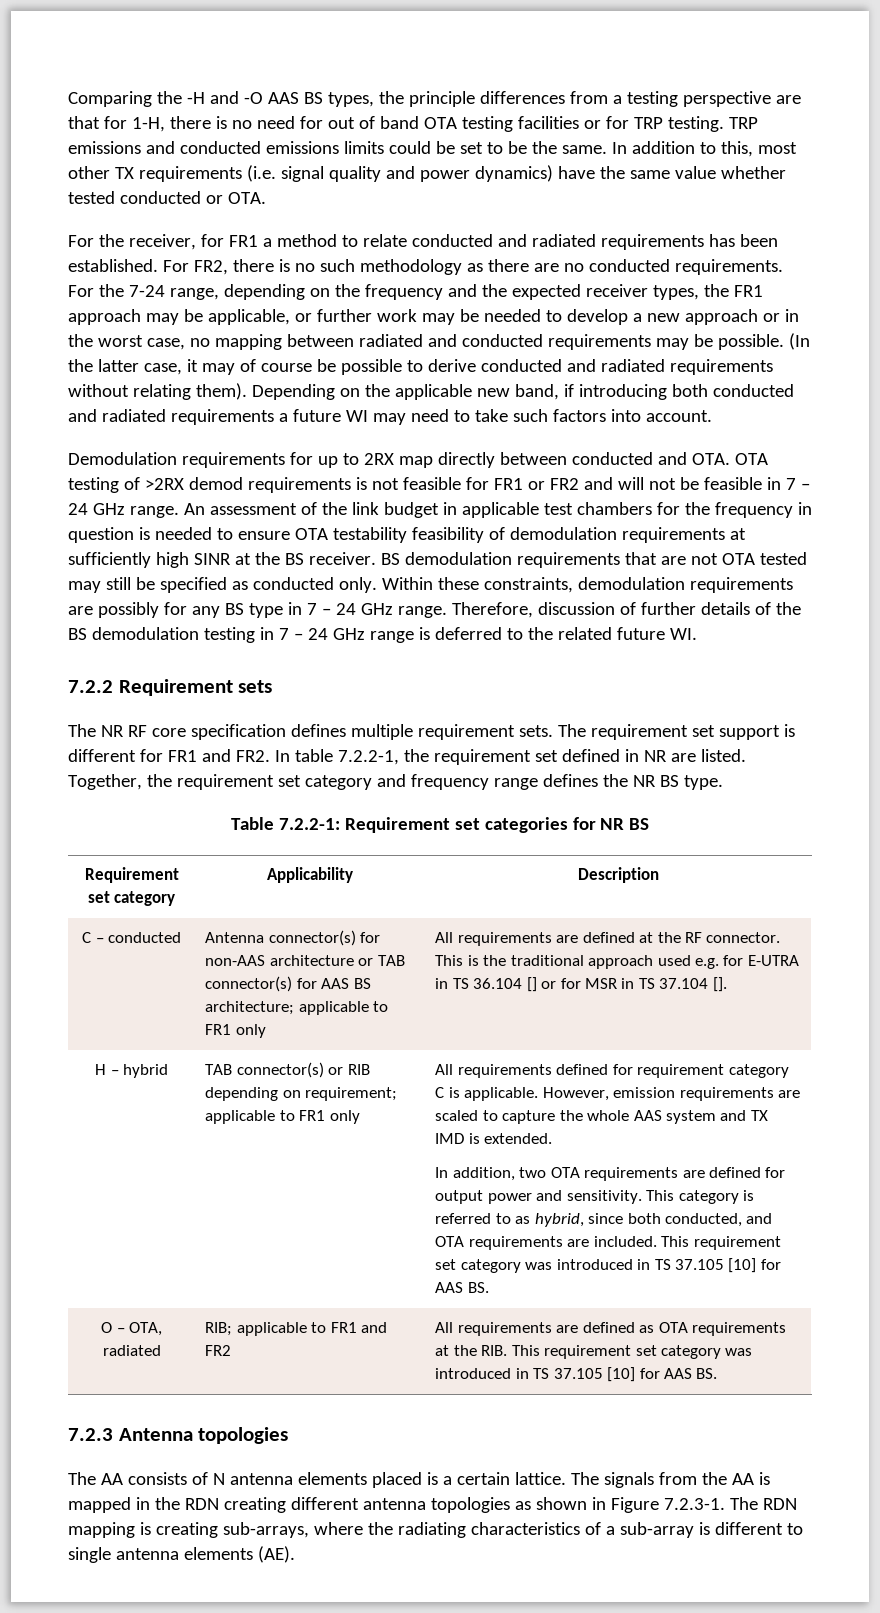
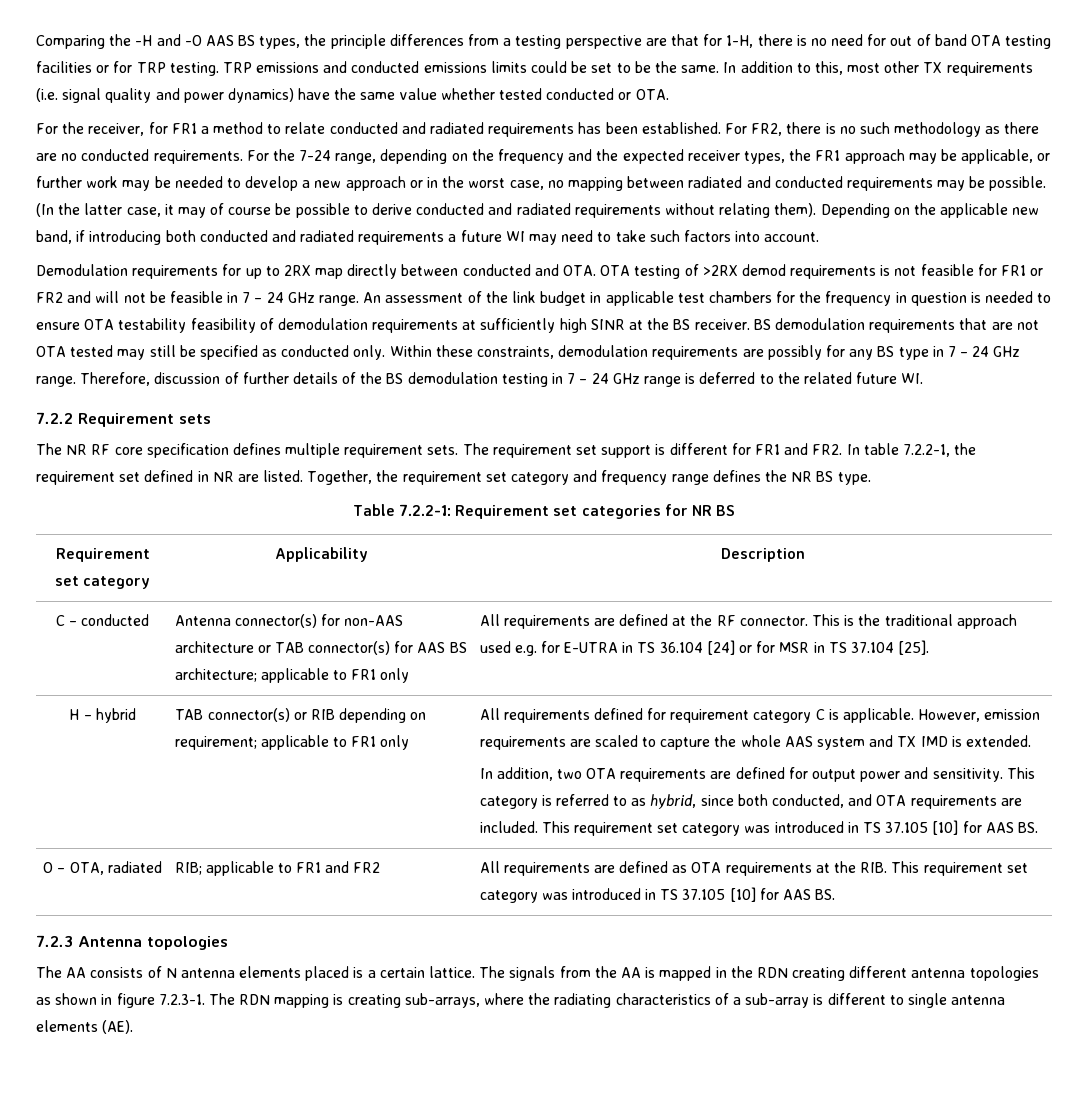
[526,977,537,992] [] -> [706,640,735,655] [24]
[712,977,727,992] []. -> [898,640,930,655] [25].
[610,1497,659,1513] Figure -> [116,993,155,1008] figure

